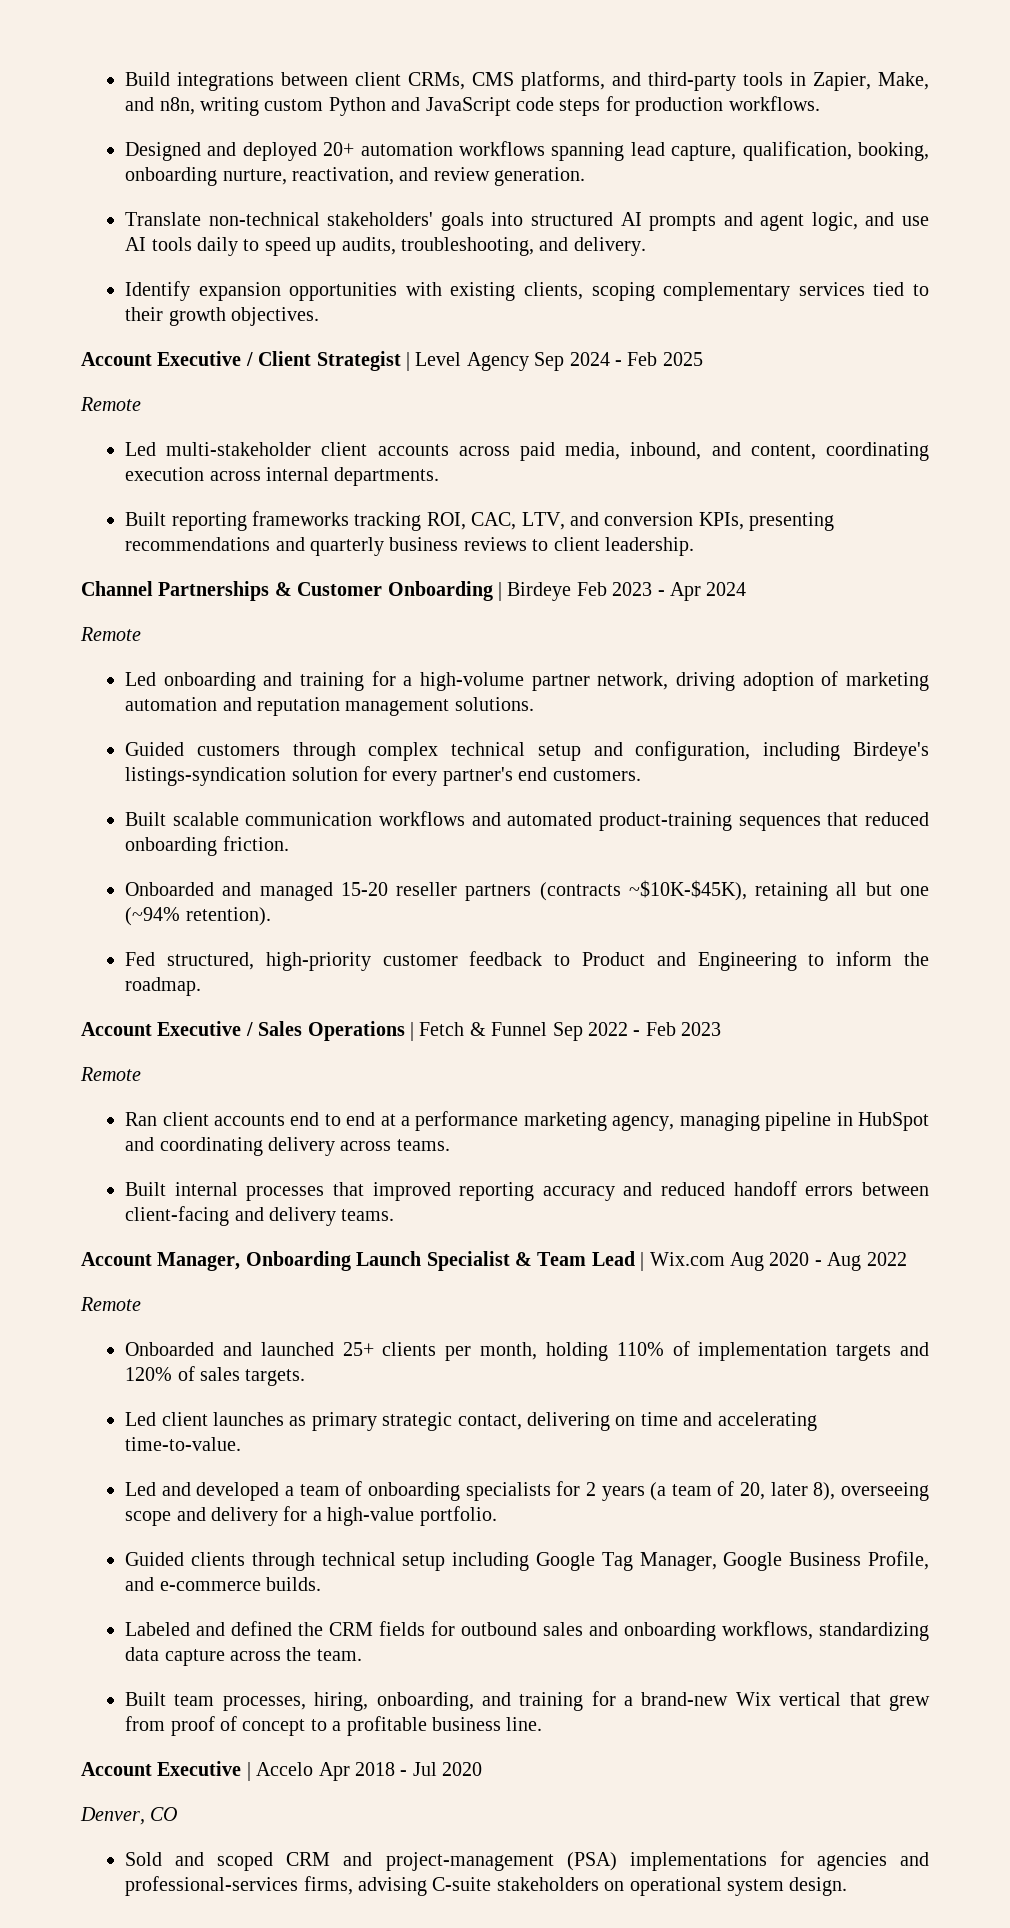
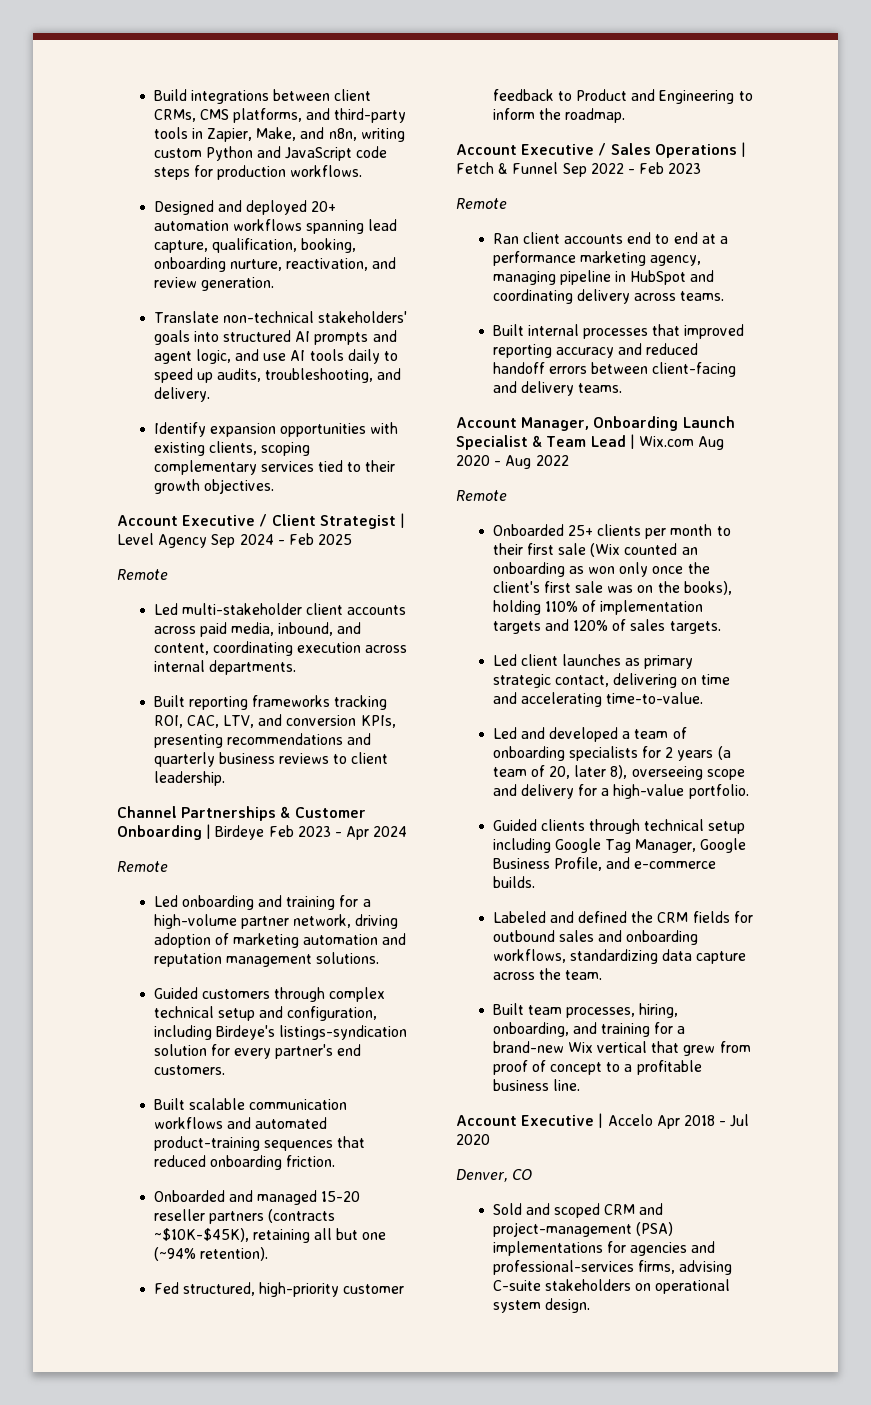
[222,1342,334,1356] and launched -> (564, 530) none
[480,1342,538,1360] month, -> [670,524,731,536] [492,543,698,557] [492,562,710,577] [492,581,732,595] month to their first sale (Wix counted an onboarding as won only once the client's first sale was on the books),

